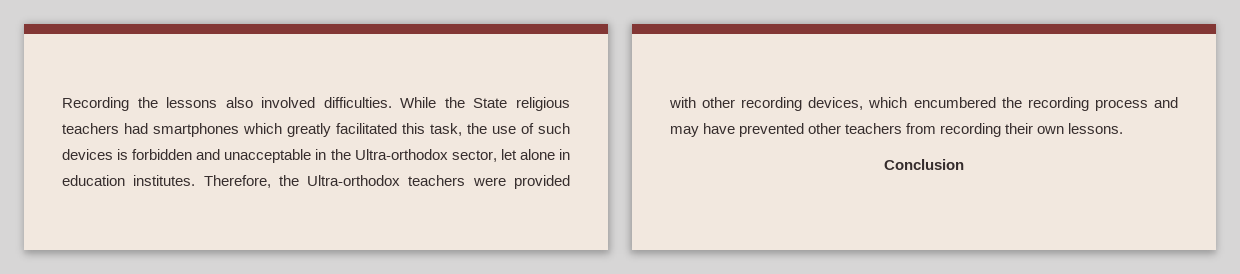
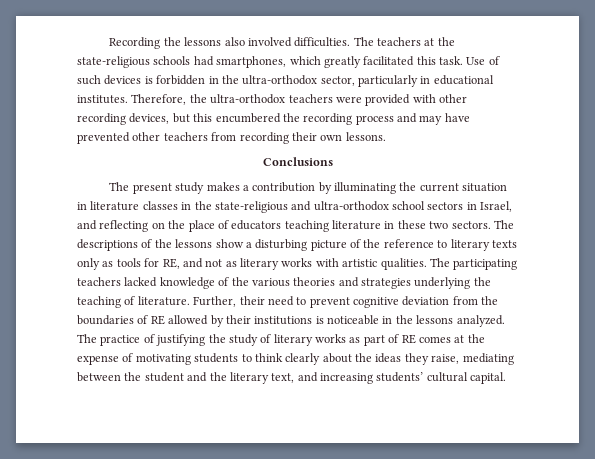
[400,97,570,111] [62,123,239,137] While the State religious teachers had smartphones -> [353,37,455,46] [77,56,287,68] The teachers at the state-religious schools had smartphones,
[430,123,516,136] task, the use -> [439,56,486,65] task. Use
[196,149,570,163] [62,175,125,186] and unacceptable in the Ultra-orthodox sector, let alone in education -> [208,75,494,87] in the ultra-orthodox sector, particularly in educational
[307,175,401,186] Ultra-orthodox -> [210,94,286,104] ultra-orthodox
[868,97,908,108] which -> [172,113,213,123] but this
[884,159,964,170] Conclusion -> [262,157,333,166] [109,182,508,194] [77,201,513,213] [77,220,514,232] [77,239,517,251] [77,258,518,270] [77,277,491,289] [77,296,499,308] [77,315,505,327] [77,334,485,346] [77,353,514,365] [77,372,507,384] Conclusions // The present study makes a contribution by illuminating the current situation in literature classes in the state-religious and ultra-orthodox school sectors in Israel, and reflecting on the place of educators teaching literature in these two sectors. The descriptions of the lessons show a disturbing picture of the reference to literary texts only as tools for RE, and not as literary works with artistic qualities. The participating teachers lacked knowledge of the various theories and strategies underlying the teaching of literature. Further, their need to prevent cognitive deviation from the boundaries of RE allowed by their institutions is noticeable in the lessons analyzed. The practice of justifying the study of literary works as part of RE comes at the expense of motivating students to think clearly about the ideas they raise, mediating between the student and the literary text, and increasing students’ cultural capital.

